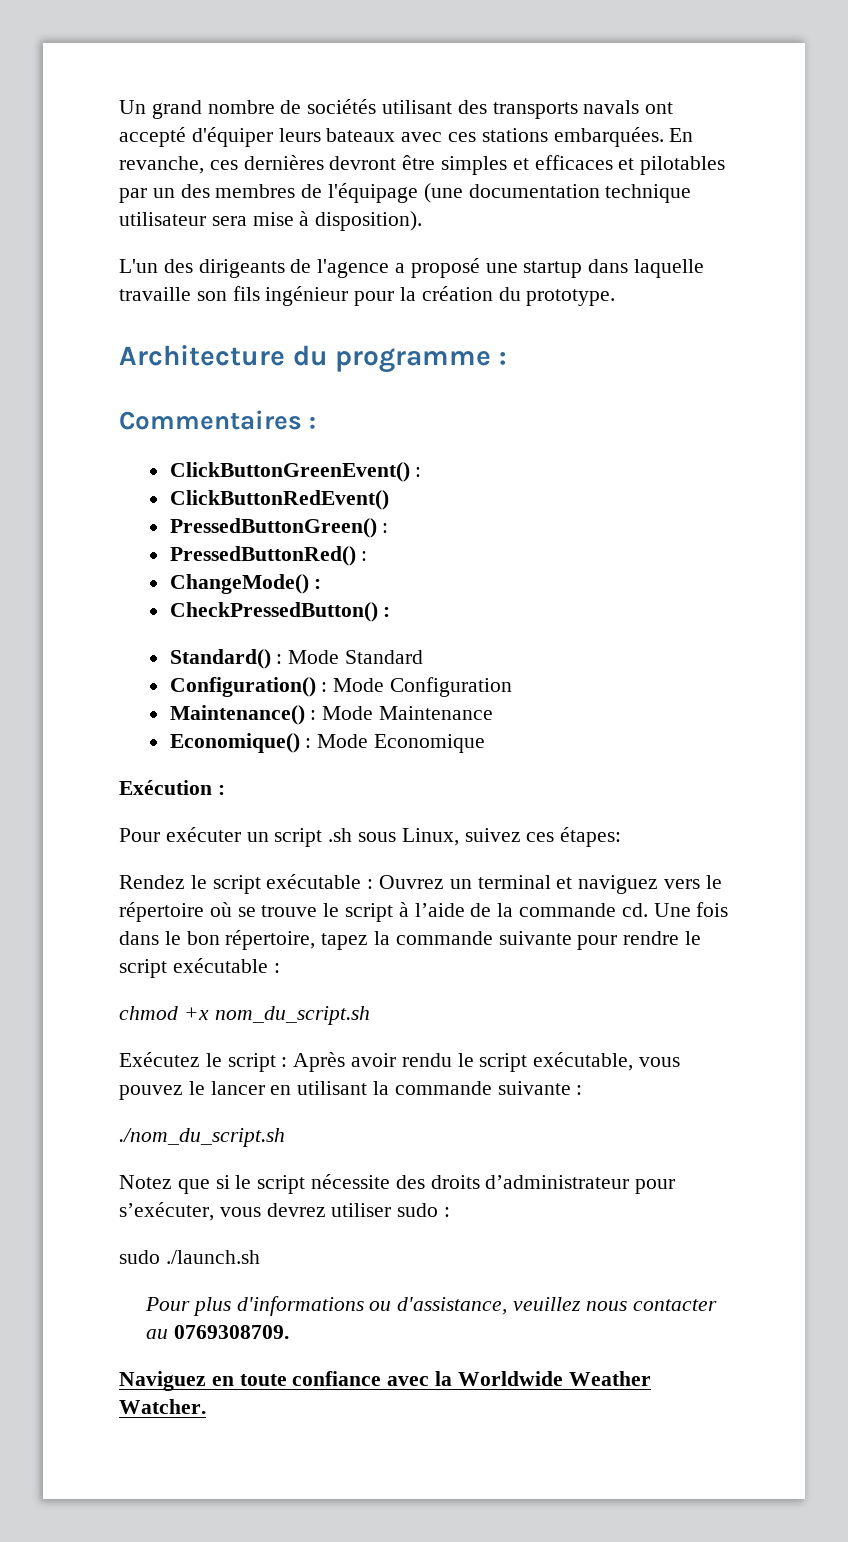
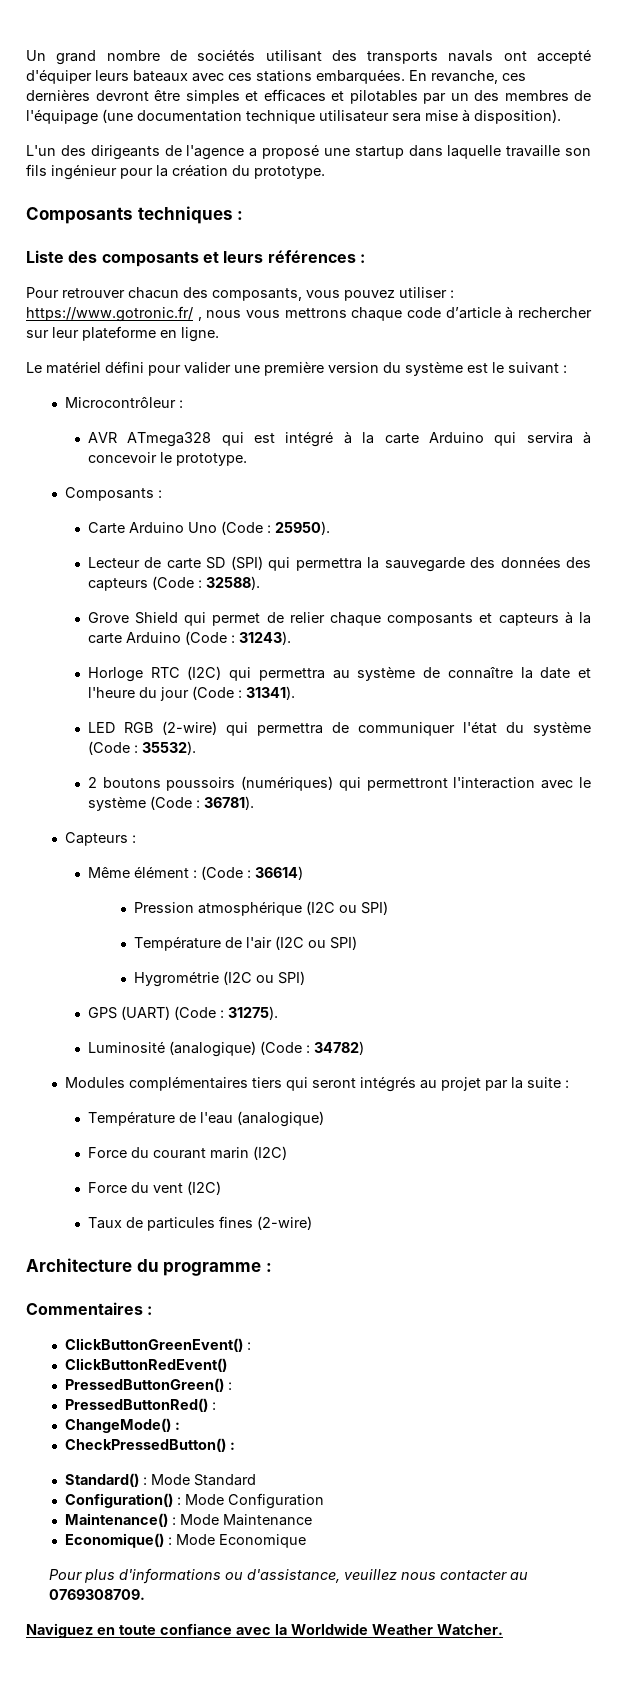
(616, 297) none -> [26,206,244,224] [26,250,365,267] [26,287,454,301] [26,306,592,322] [26,326,219,342] [26,361,567,376] [64,397,183,408] [87,431,591,447] [87,452,247,466] [64,487,162,501] [87,521,330,535] [87,556,591,572] [87,576,260,591] [87,611,591,626] [87,631,291,645] [87,666,591,682] [87,686,295,701] [87,721,591,736] [87,741,196,755] [87,776,591,791] [87,796,254,811] [64,832,136,846] [87,866,303,880] [133,901,388,916] [133,936,357,951] [133,971,305,987] [87,1006,278,1020] [87,1041,364,1057] [64,1076,569,1092] [87,1111,324,1127] [87,1146,287,1160] [87,1181,221,1195] [87,1216,312,1231] // Composants techniques : // Liste des composants et leurs références : // Pour retrouver chacun des composants, vous pouvez utiliser : https://www.gotronic.fr/ , nous vous mettrons chaque code d’article à rechercher sur leur plateforme en ligne. // Le matériel défini pour valider une première version du système est le suivant : // Microcontrôleur : // AVR ATmega328 qui est intégré à la carte Arduino qui servira à concevoir le prototype. // Composants : // Carte Arduino Uno (Code : 25950). // Lecteur de carte SD (SPI) qui permettra la sauvegarde des données des capteurs (Code : 32588). // Grove Shield qui permet de relier chaque composants et capteurs à la carte Arduino (Code : 31243). // Horloge RTC (I2C) qui permettra au système de connaître la date et l'heure du jour (Code : 31341). // LED RGB (2-wire) qui permettra de communiquer l'état du système (Code : 35532). // 2 boutons poussoirs (numériques) qui permettront l'interaction avec le système (Code : 36781). // Capteurs : // Même élément : (Code : 36614) // Pression atmosphérique (I2C ou SPI) // Température de l'air (I2C ou SPI) // Hygrométrie (I2C ou SPI) // GPS (UART) (Code : 31275). // Luminosité (analogique) (Code : 34782) // Modules complémentaires tiers qui seront intégrés au projet par la suite : // Température de l'eau (analogique) // Force du courant marin (I2C) // Force du vent (I2C) // Taux de particules fines (2-wire)
[119,780,225,795] [119,827,622,847] [119,874,722,894] [119,902,729,922] [119,930,702,950] [119,958,280,978] [119,1006,370,1025] [119,1052,681,1072] [119,1081,583,1100] [119,1128,285,1147] [119,1174,676,1194] [119,1202,451,1221] [119,1250,260,1264] // Exécution : // Pour exécuter un script .sh sous Linux, suivez ces étapes: // Rendez le script exécutable : Ouvrez un terminal et naviguez vers le répertoire où se trouve le script à l’aide de la commande cd. Une fois dans le bon répertoire, tapez la commande suivante pour rendre le script exécutable : // chmod +x nom_du_script.sh // Exécutez le script : Après avoir rendu le script exécutable, vous pouvez le lancer en utilisant la commande suivante : // ./nom_du_script.sh // Notez que si le script nécessite des droits d’administrateur pour s’exécuter, vous devrez utiliser sudo : // sudo ./launch.sh -> (306, 1541) none

